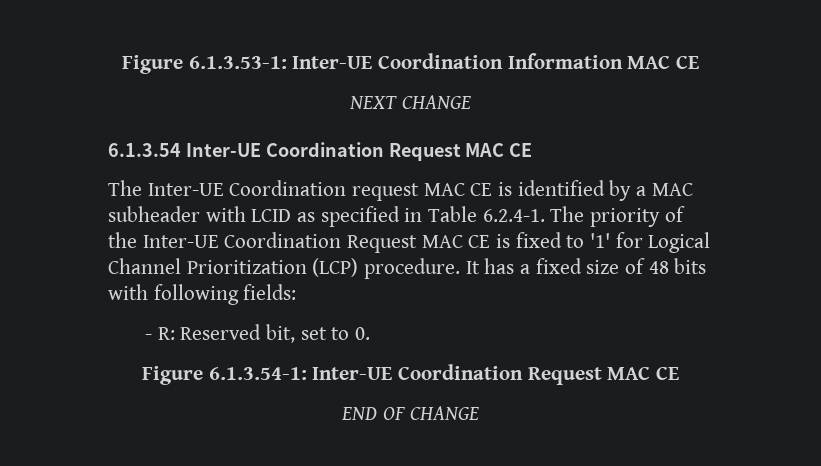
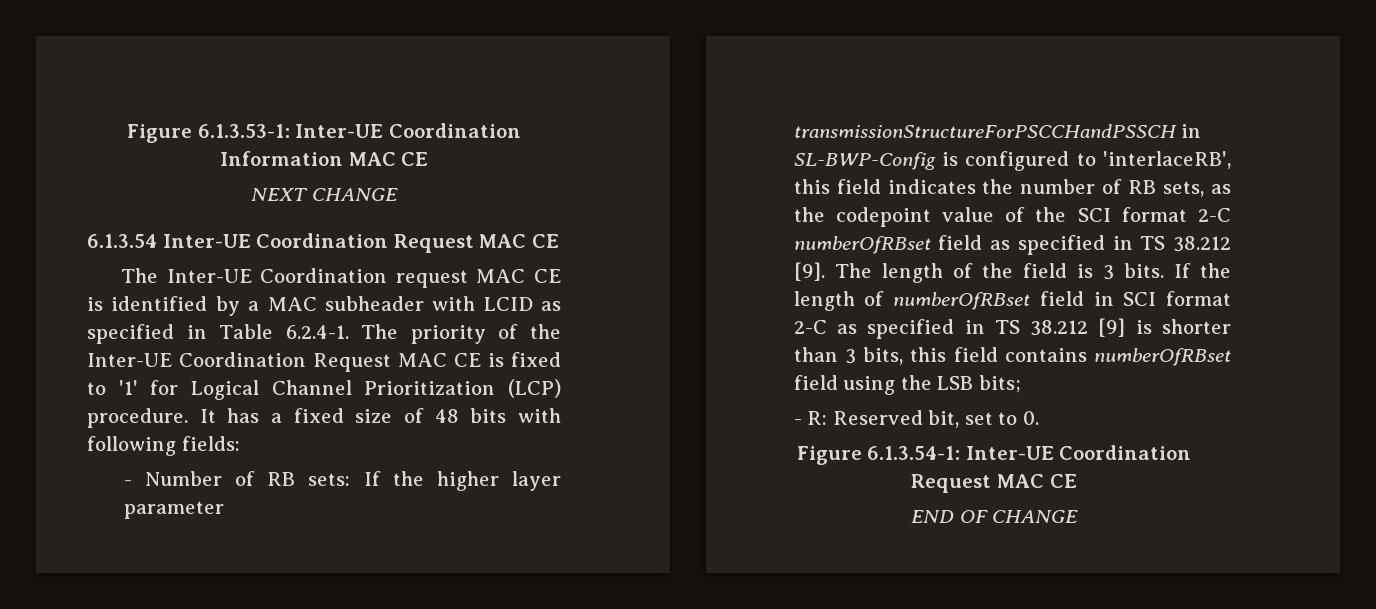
(297, 292) none -> [123,471,561,491] [123,501,224,519] [793,124,1202,138] [793,151,1231,171] [793,179,1231,197] [793,207,1231,227] [793,235,1231,255] [793,262,1231,283] [793,291,1231,311] [793,318,1231,339] [793,347,1231,366] [793,375,1021,395] // - Number of RB sets: If the higher layer parameter transmissionStructureForPSCCHandPSSCH in SL-BWP-Config is configured to 'interlaceRB', this field indicates the number of RB sets, as the codepoint value of the SCI format 2-C numberOfRBset field as specified in TS 38.212 [9]. The length of the field is 3 bits. If the length of numberOfRBset field in SCI format 2-C as specified in TS 38.212 [9] is shorter than 3 bits, this field contains numberOfRBset field using the LSB bits;

